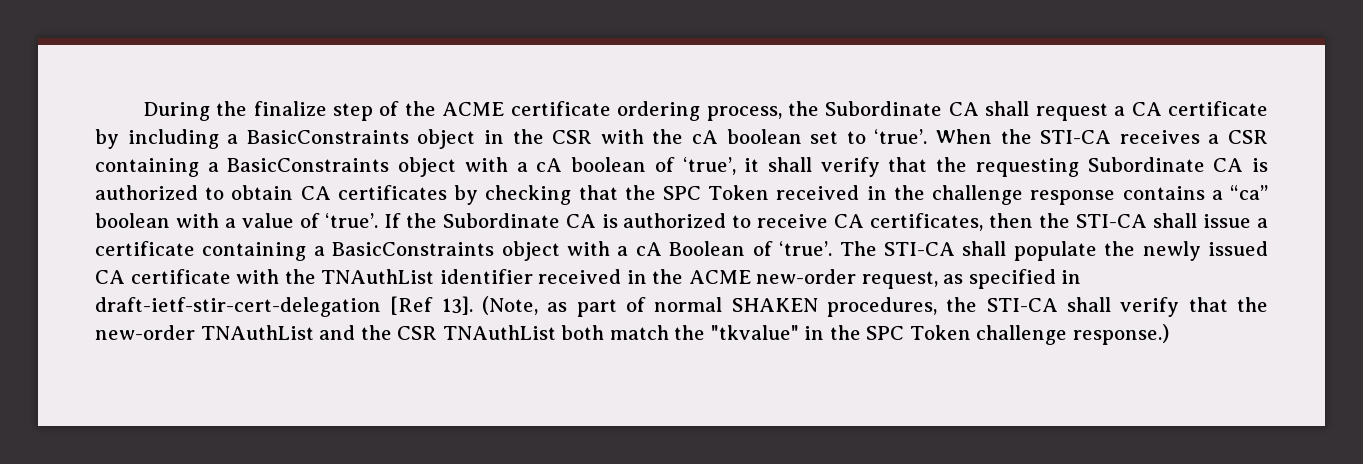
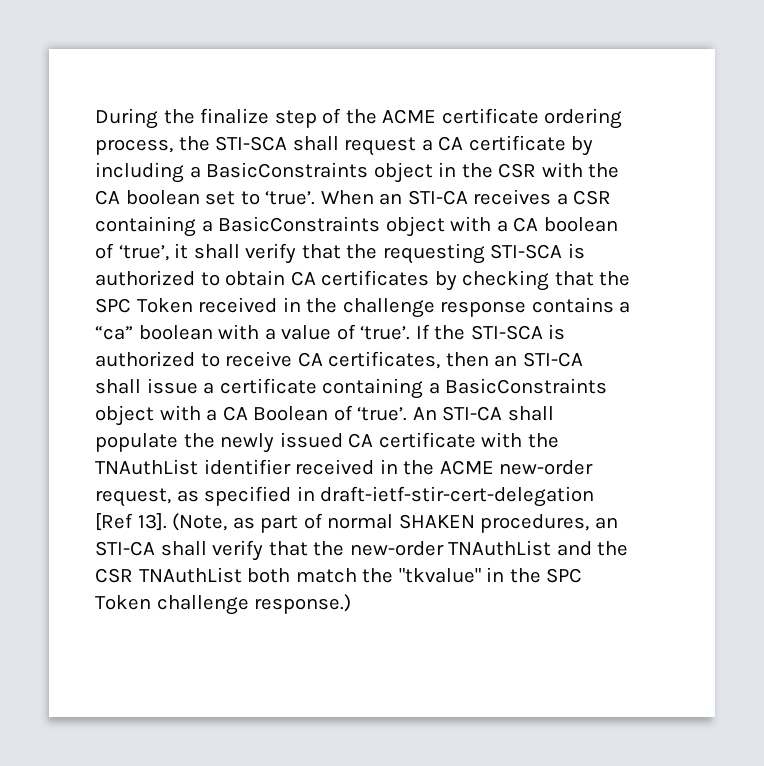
[825,101,979,116] Subordinate CA -> [215,136,288,151] STI-SCA
[692,130,719,144] cA -> [95,190,120,205] CA
[1000,129,1032,144] the -> [379,193,403,205] an
[536,158,563,172] cA -> [513,217,539,232] CA
[1087,157,1244,172] Subordinate CA -> [490,244,563,259] STI-SCA
[442,213,596,228] Subordinate CA -> [470,325,543,340] STI-SCA
[1039,213,1071,228] the -> [494,355,518,367] an
[635,242,662,256] cA -> [222,406,248,421] CA
[839,241,877,256] The -> [412,407,437,420] An
[946,297,978,312] the -> [594,517,618,529] an

